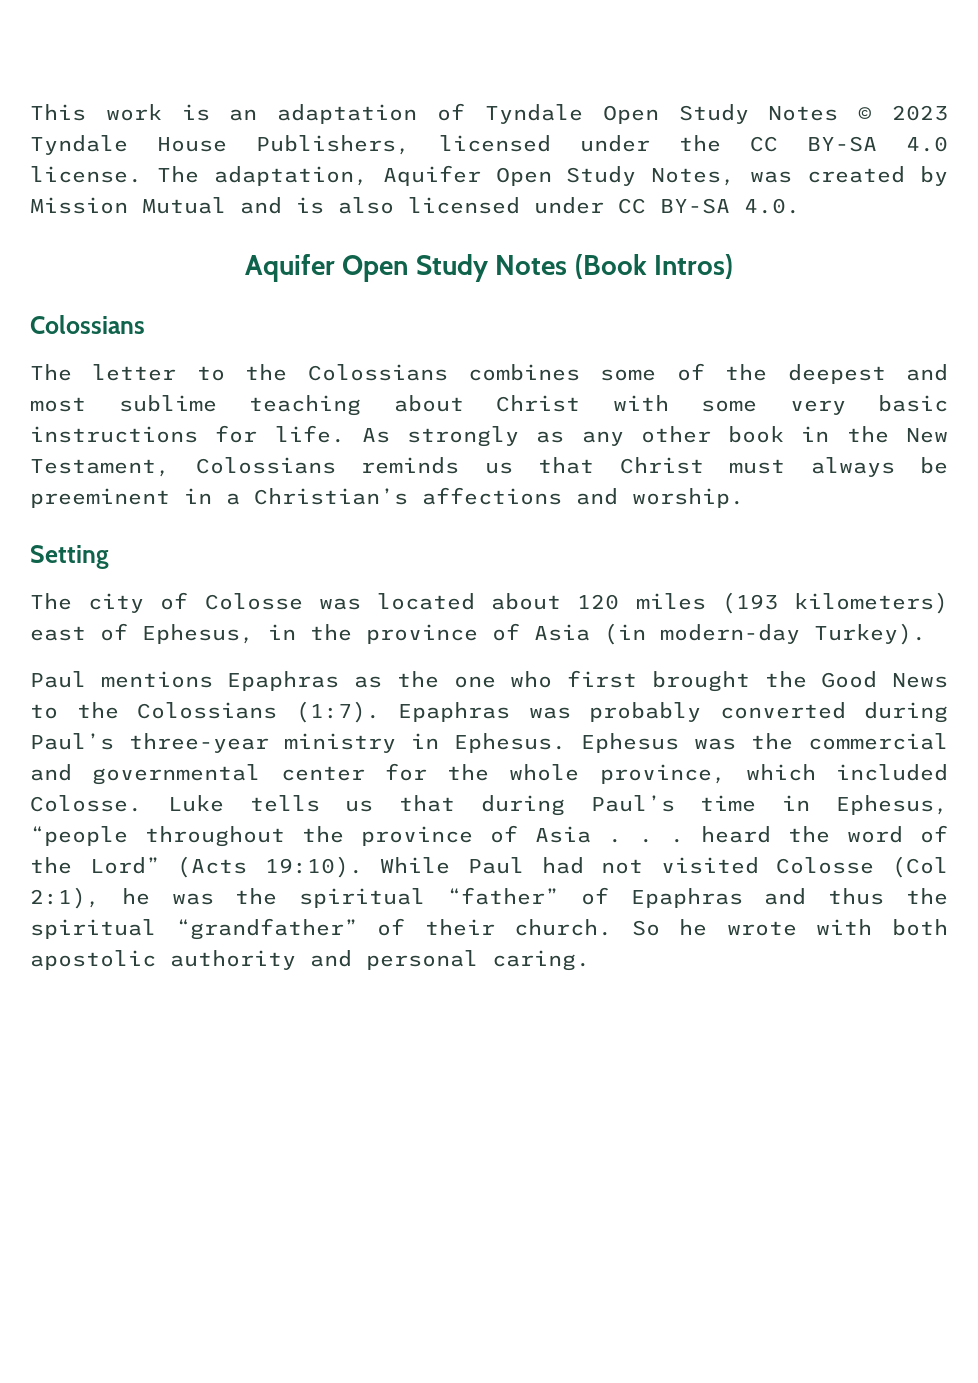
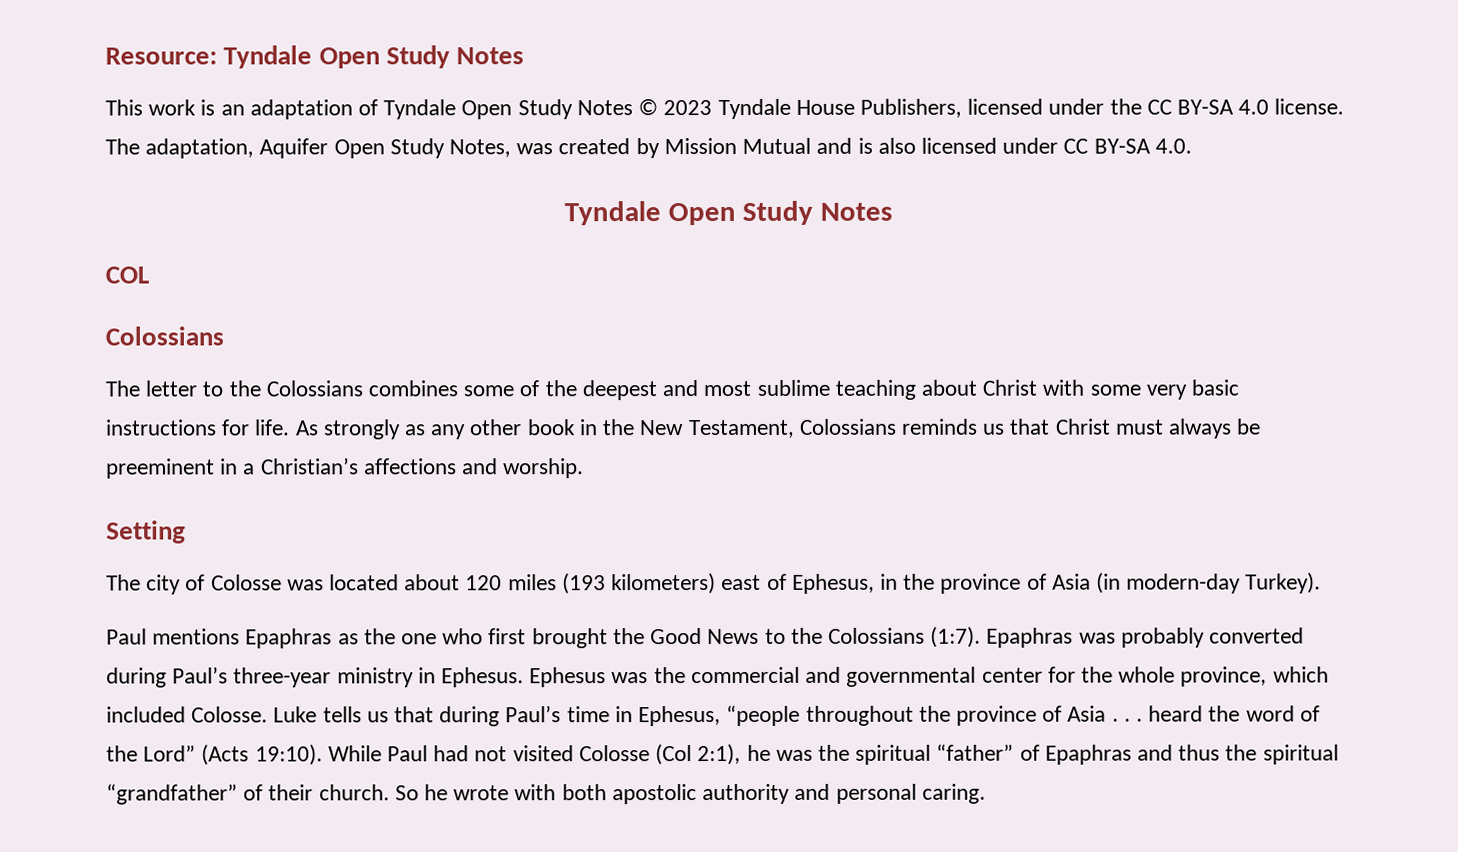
(30, 112) none -> [105,45,525,69] Resource: Tyndale Open Study Notes //
[244,254,734,282] Aquifer Open Study Notes (Book Intros) -> [563,200,894,226] [105,266,149,284] Tyndale Open Study Notes // COL

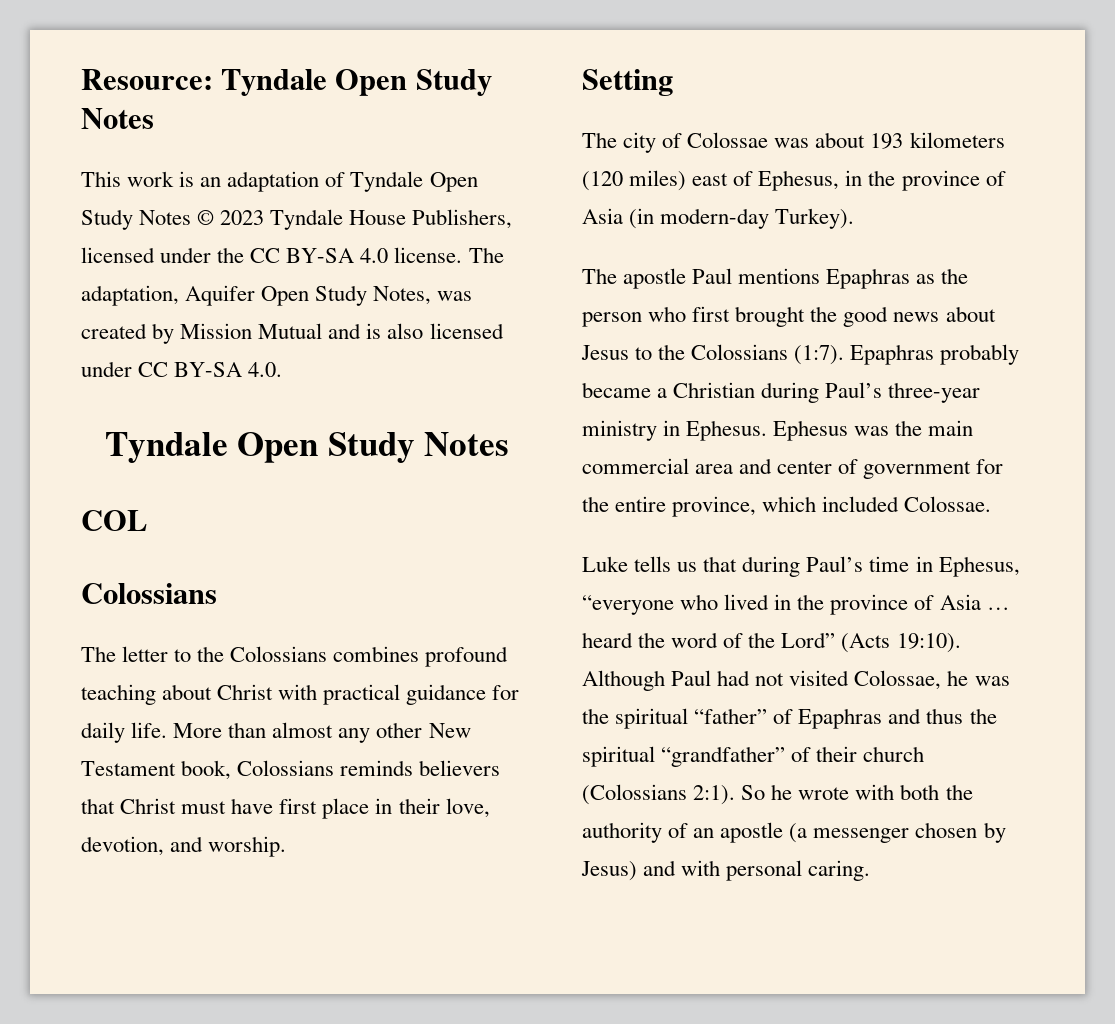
[463,379,1239,401] [105,419,795,440] some of the deepest and most sublime teaching about Christ with some very basic instructions for life. As strongly as any other book in the New Testament, -> [425,646,509,667] [81,684,520,705] [81,722,471,743] [81,760,232,780] profound teaching about Christ with practical guidance for daily life. More than almost any other New Testament book,
[982,423,1006,435] us -> [419,760,501,776] believers
[1167,418,1262,439] [106,457,457,479] always be preeminent in a Christian’s affections -> [231,798,490,819] [81,836,164,856] have first place in their love, devotion,
[210,573,717,595] Colosse was located about 120 miles (193 kilometers) -> [687,132,1005,149] [582,170,687,191] Colossae was about 193 kilometers (120 miles)
(1322, 583) none -> [582,268,687,289] The apostle
[401,633,438,645] one -> [582,312,642,327] person
[650,628,760,645] Good News -> [843,306,996,327] [581,345,629,360] good news about Jesus
[1078,627,1304,648] was probably converted -> [940,344,1020,365] [582,382,756,398] probably became a Christian
[690,666,1043,687] commercial and governmental center -> [928,420,974,436] [582,458,972,479] main commercial area and center of government
[1118,666,1176,683] whole -> [615,496,667,512] entire
[191,706,269,723] Colosse. -> [904,496,992,512] Colossae. //
[726,704,1143,727] “people throughout the province of Asia . . . -> [582,594,1010,615] “everyone who lived in the province of Asia …
[327,745,382,762] While -> [582,670,665,691] Although
[578,743,742,766] Colosse (Col 2:1), -> [854,670,942,690] Colossae,
[318,784,390,801] church. -> [863,746,925,762] [582,784,736,805] church (Colossians 2:1).
[611,783,831,805] apostolic authority and -> [945,784,973,800] [582,822,1006,843] [581,860,721,881] the authority of an apostle (a messenger chosen by Jesus) and with

